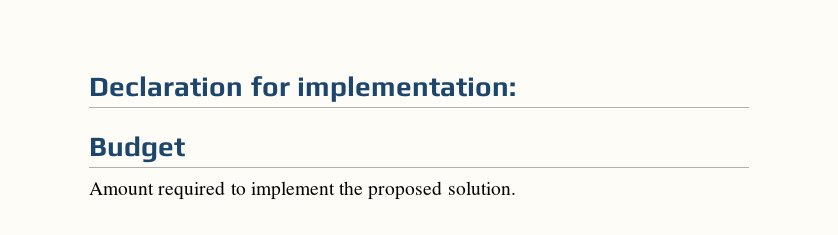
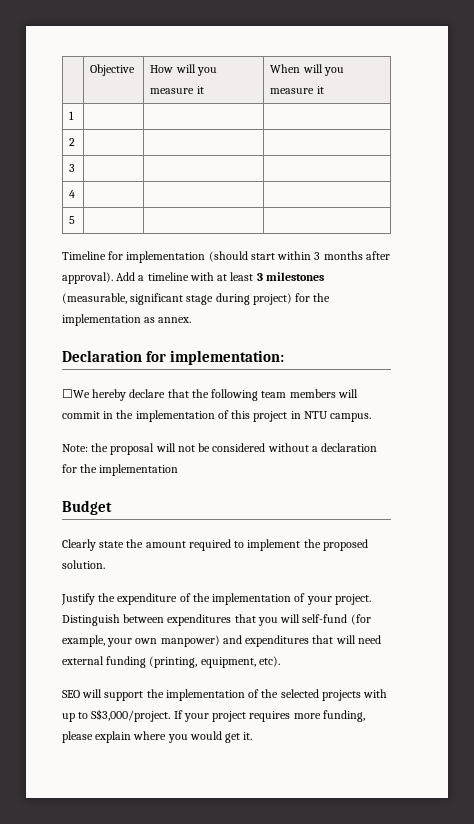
[89,76,517,102] [89,136,185,163] [89,182,154,195] Declaration for implementation: // Budget // Amount -> [90,64,136,76] [150,64,217,76] [150,86,204,94] [270,64,344,76] [270,86,324,94] [69,111,75,120] [69,138,76,146] [69,164,76,172] [69,190,76,198] [69,216,76,224] [62,251,390,263] [62,272,324,284] [62,293,331,305] [62,314,192,326] [62,350,285,365] [62,389,358,401] [62,410,372,422] [62,443,378,455] [62,464,179,476] [62,500,112,515] [62,539,186,551] | Objective | How will you measure it | When will you measure it // 1 | | | // 2 | | | // 3 | | | // 4 | | | // 5 | | | // Timeline for implementation (should start within 3 months after approval). Add a timeline with at least 3 milestones (measurable, significant stage during project) for the implementation as annex. // Declaration for implementation: // ☐We hereby declare that the following team members will commit in the implementation of this project in NTU campus. // Note: the proposal will not be considered without a declaration for the implementation // Budget // Clearly state the amount
(516, 188) none -> [61,593,371,605] [62,614,371,626] [62,635,381,647] [62,656,280,668] [62,689,388,701] [62,709,365,722] [62,731,253,743] // Justify the expenditure of the implementation of your project. Distinguish between expenditures that you will self-fund (for example, your own manpower) and expenditures that will need external funding (printing, equipment, etc). // SEO will support the implementation of the selected projects with up to S$3,000/project. If your project requires more funding, please explain where you would get it.

